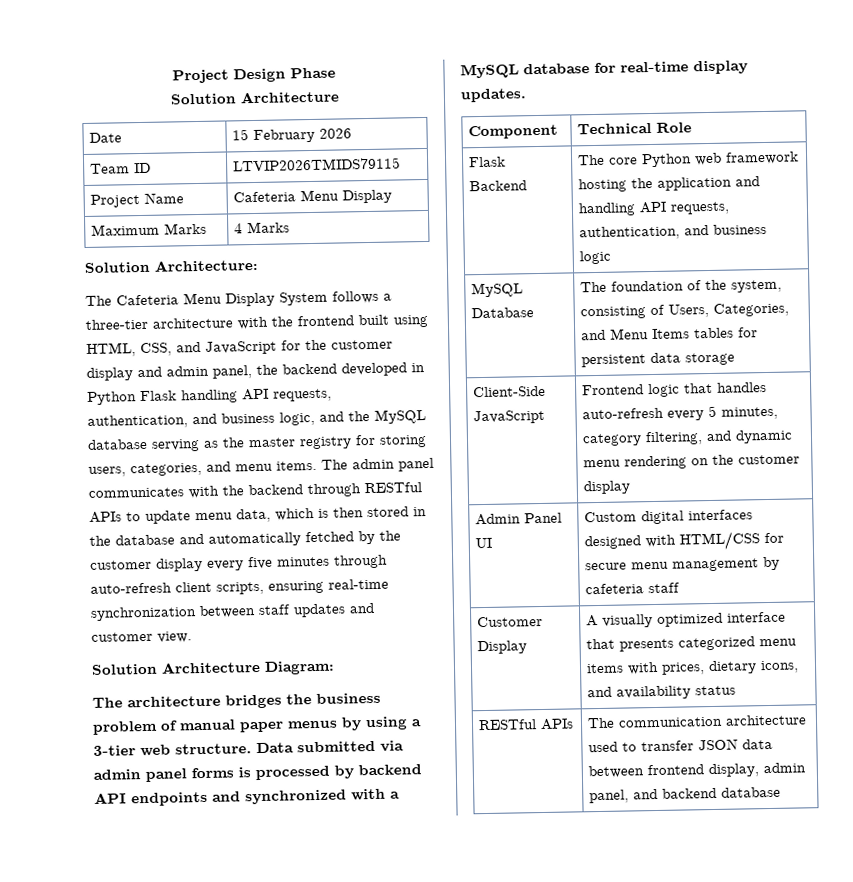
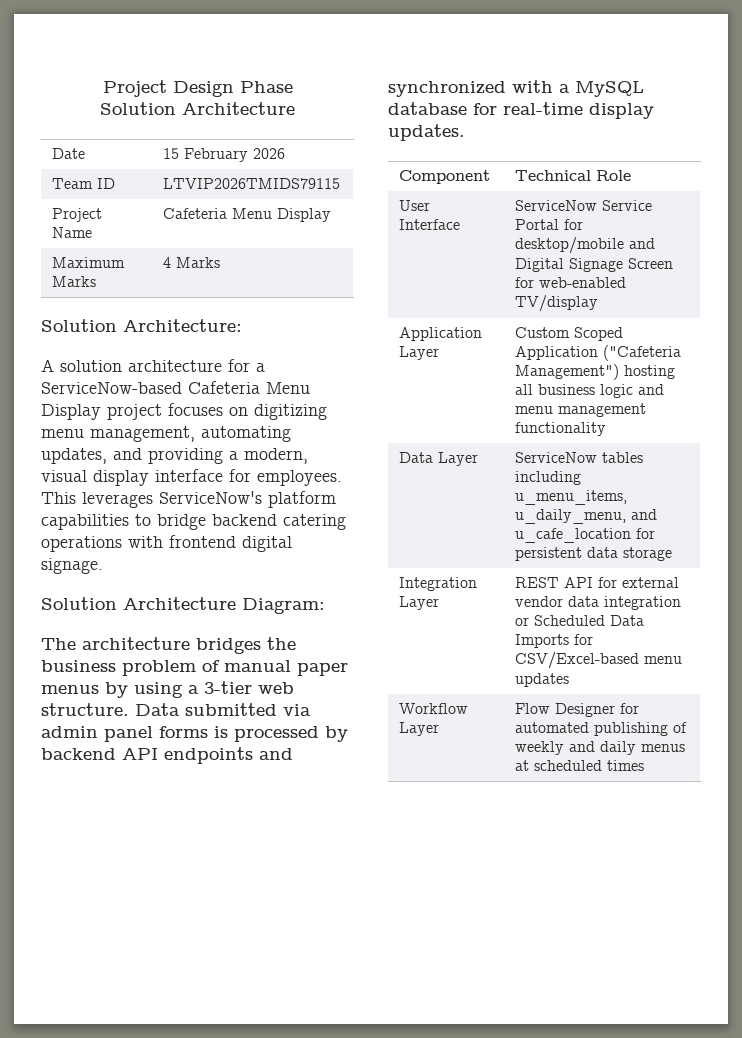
[85,290,392,307] [85,314,428,330] [86,339,393,357] [86,362,425,381] [87,388,332,405] [87,409,426,429] [87,434,427,452] [88,457,434,477] [88,482,422,499] [89,506,427,524] [89,530,401,547] [90,554,388,572] [90,578,389,595] [90,602,375,621] [91,631,192,643] The Cafeteria Menu Display System follows a three-tier architecture with the frontend built using HTML, CSS, and JavaScript for the customer display and admin panel, the backend developed in Python Flask handling API requests, authentication, and business logic, and the MySQL database serving as the master registry for storing users, categories, and menu items. The admin panel communicates with the backend through RESTful APIs to update menu data, which is then stored in the database and automatically fetched by the customer display every five minutes through auto-refresh client scripts, ensuring real-time synchronization between staff updates and customer view. -> [41,359,265,372] [41,381,310,394] [41,403,327,420] [41,426,291,442] [41,448,308,464] [41,469,342,486] [41,491,336,508] [41,514,346,530] [41,535,292,552] [41,558,103,574] A solution architecture for a ServiceNow-based Cafeteria Menu Display project focuses on digitizing menu management, automating updates, and providing a modern, visual display interface for employees. This leverages ServiceNow's platform capabilities to bridge backend catering operations with frontend digital signage.
[468,156,506,168] [468,180,527,192] [576,151,799,168] [577,176,760,193] [577,201,730,217] [578,223,767,241] [578,250,611,265] [470,282,523,298] [470,307,534,319] [579,279,782,293] [579,302,789,320] [580,327,758,341] [580,352,735,368] [472,385,546,398] [472,409,545,425] [581,382,767,398] [581,405,778,421] [581,429,793,447] [582,454,800,470] [582,480,630,495] [474,512,562,526] [474,537,492,549] [583,509,753,525] [583,531,784,551] [584,556,780,572] [584,582,680,595] [476,615,543,628] [476,640,527,655] [585,611,786,628] [585,636,797,652] [585,660,799,675] [586,685,736,700] [477,718,574,731] [586,714,807,729] [587,738,773,753] [587,762,806,779] [588,786,781,804] Flask Backend | The core Python web framework hosting the application and handling API requests, authentication, and business logic // MySQL Database | The foundation of the system, consisting of Users, Categories, and Menu Items tables for persistent data storage // Client-Side JavaScript | Frontend logic that handles auto-refresh every 5 minutes, category filtering, and dynamic menu rendering on the customer display // Admin Panel UI | Custom digital interfaces designed with HTML/CSS for secure menu management by cafeteria staff // Customer Display | A visually optimized interface that presents categorized menu items with prices, dietary icons, and availability status // RESTful APIs | The communication architecture used to transfer JSON data between frontend display, admin panel, and backend database -> [399,200,431,211] [399,219,461,230] [515,200,653,211] [515,219,584,230] [515,237,656,254] [515,258,674,272] [515,277,627,288] [515,295,599,312] [399,327,483,341] [399,346,440,360] [515,327,624,341] [515,345,682,361] [515,364,676,380] [515,384,665,398] [515,403,647,417] [515,422,607,436] [399,452,479,466] [515,452,644,463] [515,471,582,485] [515,490,628,505] [515,509,658,524] [515,528,656,543] [515,547,673,561] [399,577,478,591] [399,596,440,610] [515,577,680,588] [515,596,682,610] [515,615,645,626] [515,634,594,648] [515,652,683,669] [515,673,570,687] [399,703,469,714] [399,722,440,736] [515,703,640,717] [515,722,688,736] [515,741,686,755] [515,760,645,771] User Interface | ServiceNow Service Portal for desktop/mobile and Digital Signage Screen for web-enabled TV/display // Application Layer | Custom Scoped Application ("Cafeteria Management") hosting all business logic and menu management functionality // Data Layer | ServiceNow tables including u_menu_items, u_daily_menu, and u_cafe_location for persistent data storage // Integration Layer | REST API for external vendor data integration or Scheduled Data Imports for CSV/Excel-based menu updates // Workflow Layer | Flow Designer for automated publishing of weekly and daily menus at scheduled times

